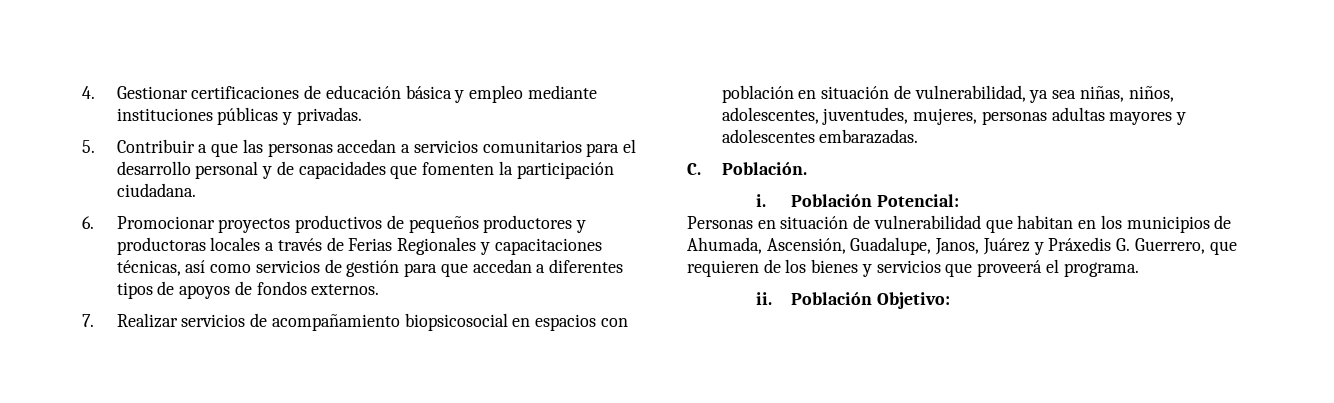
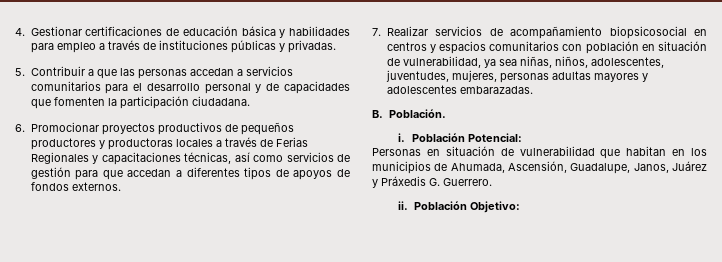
[469,85,597,103] empleo mediante -> [289,26,350,36] [30,40,156,53] habilidades para empleo a través de
[535,314,597,331] espacios -> [386,41,560,54] centros y espacios comunitarios
[687,163,701,175] C. -> [372,110,383,118] B.
[1134,238,1237,255] [687,259,1139,277] Guerrero, que requieren de los bienes y servicios que proveerá el programa. -> [443,178,492,186] Guerrero.

